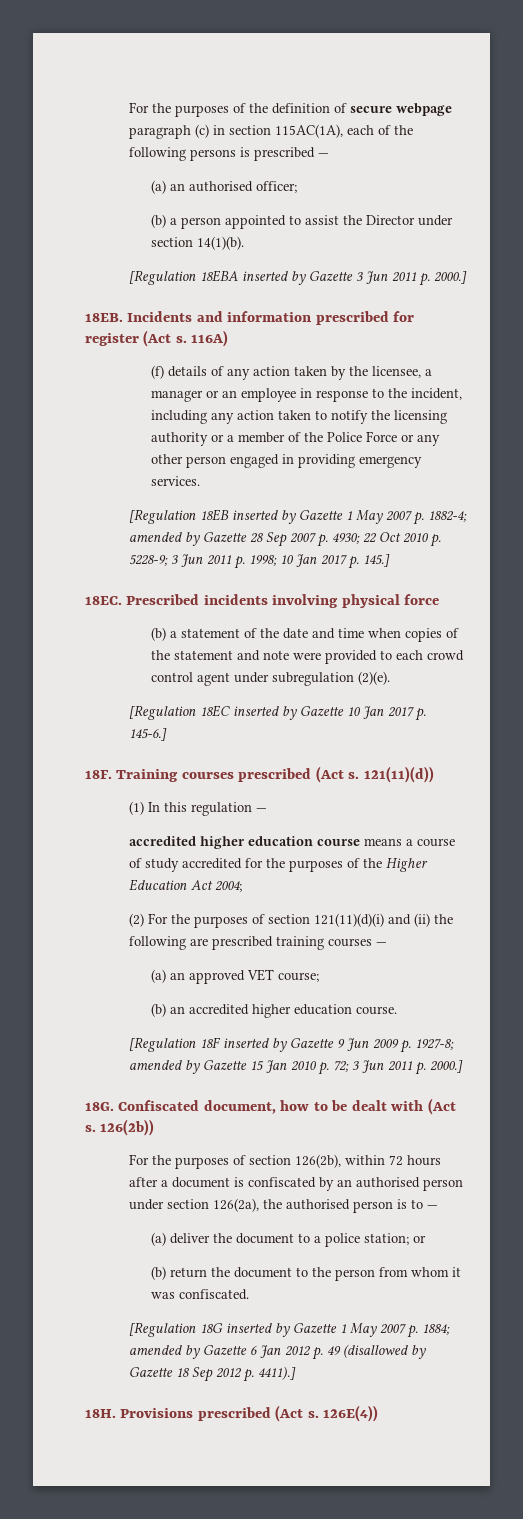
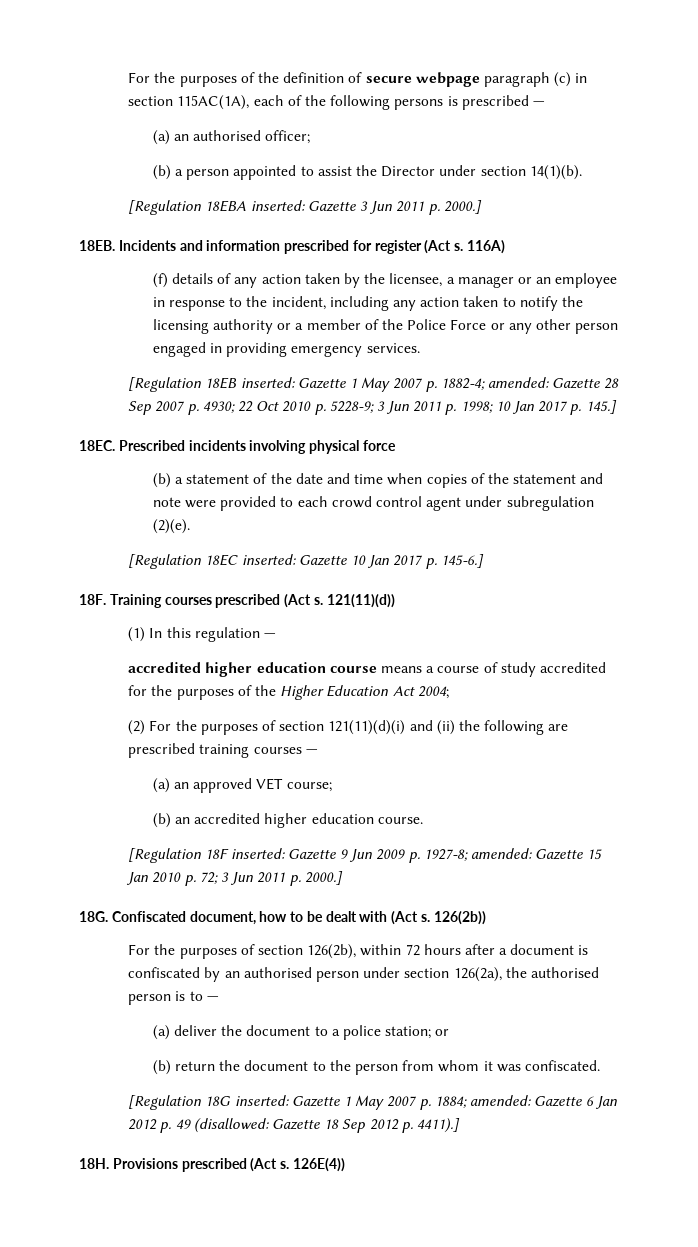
[241,271,306,285] inserted by -> [250,200,305,211] inserted:
[231,510,296,524] inserted by -> [240,377,295,388] inserted:
[128,532,200,546] amended by -> [487,377,549,388] amended:
[232,706,297,720] inserted by -> [241,554,296,565] inserted:
[222,1038,287,1052] inserted by -> [230,848,285,859] inserted:
[128,1060,200,1074] amended by -> [470,848,532,859] amended:
[225,1323,290,1337] inserted by -> [234,1095,289,1106] inserted:
[128,1345,200,1359] amended by -> [469,1095,531,1106] amended:
[342,1344,426,1359] (disallowed by -> [193,1118,269,1133] (disallowed:

